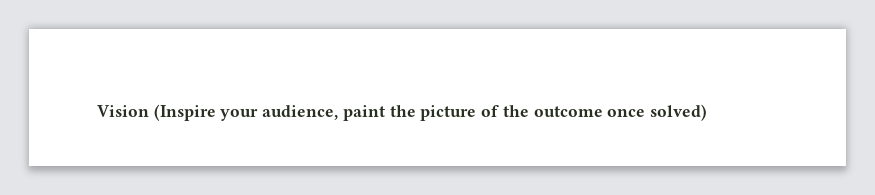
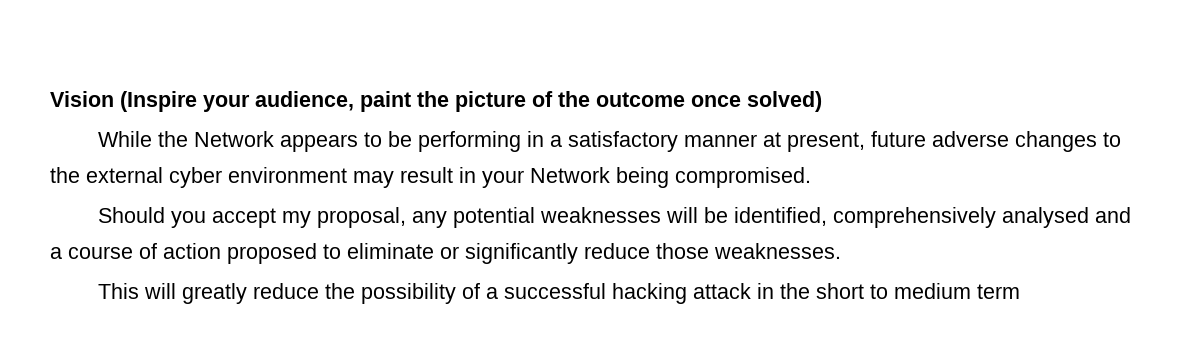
(707, 112) none -> [97,131,1121,152] [50,167,811,188] [97,207,1131,228] [50,243,841,264] [97,283,1020,304] // While the Network appears to be performing in a satisfactory manner at present, future adverse changes to the external cyber environment may result in your Network being compromised. // Should you accept my proposal, any potential weaknesses will be identified, comprehensively analysed and a course of action proposed to eliminate or significantly reduce those weaknesses. // This will greatly reduce the possibility of a successful hacking attack in the short to medium term

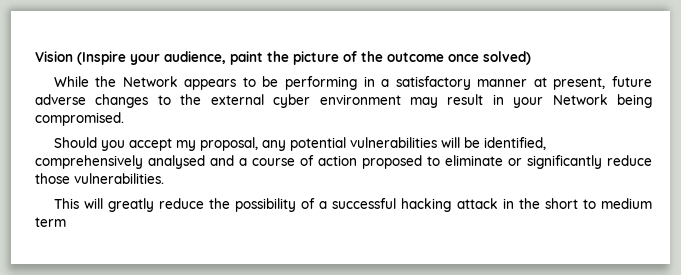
[539,207,661,223] weaknesses -> [349,137,437,148] vulnerabilities
[714,243,841,259] weaknesses. -> [74,173,164,184] vulnerabilities.

